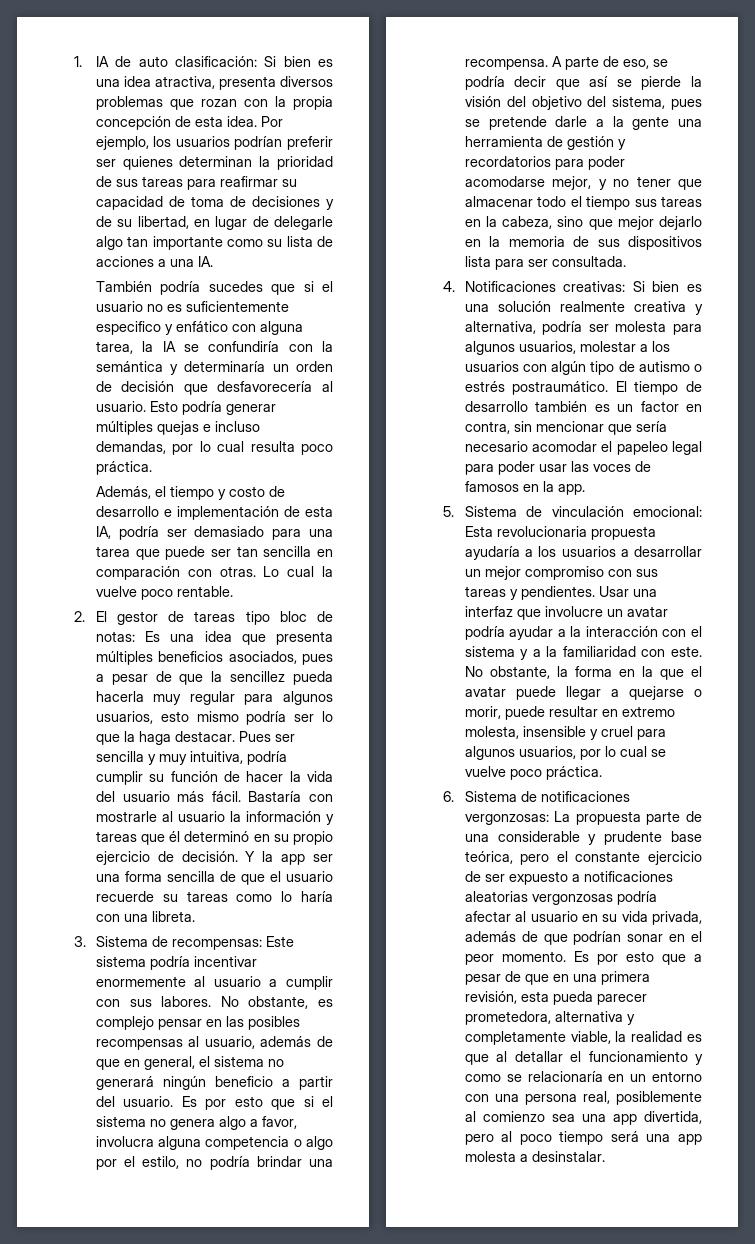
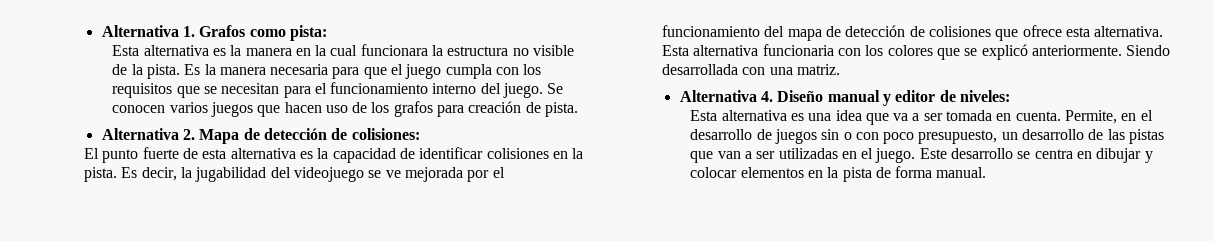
[74,56,334,67] [95,76,333,90] [95,96,333,110] [95,116,283,130] [95,136,333,150] [95,156,333,170] [95,176,297,190] [95,196,334,210] [95,216,333,230] [95,236,334,250] [95,256,213,267] [95,281,333,295] [95,301,289,312] [95,321,303,335] [95,341,334,354] [95,361,333,375] [95,381,333,395] [95,401,276,415] [95,421,260,435] [95,441,333,455] [95,461,152,475] [95,486,285,500] [95,506,333,520] [95,526,333,540] [95,546,333,560] [95,566,333,580] [95,586,233,600] [74,611,333,625] [95,631,333,645] [95,651,333,665] [95,671,333,685] [95,691,333,705] [95,711,333,725] [95,731,295,745] [95,751,287,765] [95,771,333,785] [95,791,333,802] [95,811,334,825] [95,831,333,845] [95,851,333,865] [95,871,333,885] [95,891,333,902] [95,911,195,922] [74,936,294,950] [95,956,257,970] [95,976,333,990] [95,996,333,1009] [95,1016,300,1030] [95,1036,333,1050] [95,1056,284,1070] [95,1076,333,1090] [95,1096,334,1110] [95,1116,297,1130] [95,1136,333,1150] [95,1156,333,1170] [464,56,668,70] [464,76,702,90] [464,96,702,110] [464,116,702,130] [464,136,626,150] [464,156,625,170] [464,176,702,190] [464,196,702,210] [464,216,702,230] [464,236,702,250] [464,256,626,270] [443,281,702,292] [464,301,703,315] [464,321,702,335] [464,341,670,355] [464,361,702,375] [464,381,702,395] [464,401,702,412] [464,421,667,435] [464,441,702,455] [464,461,651,475] [464,481,585,495] [443,506,702,517] [464,526,656,540] [464,546,702,560] [464,566,658,580] [464,586,657,600] [464,606,668,620] [464,626,702,640] [464,646,702,660] [464,666,702,680] [464,686,702,700] [464,706,675,720] [464,726,666,740] [464,746,666,760] [464,766,602,780] [443,791,630,802] [464,811,702,825] [464,831,702,845] [464,851,702,865] [464,871,673,885] [464,891,657,905] [464,911,702,925] [464,931,702,945] [464,951,702,965] [464,971,650,985] [464,991,647,1005] [464,1011,635,1025] [464,1031,702,1045] [464,1051,703,1065] [464,1071,702,1082] [464,1091,702,1105] [464,1111,702,1125] [464,1131,702,1145] [464,1151,605,1162] 1. IA de auto clasificación: Si bien es una idea atractiva, presenta diversos problemas que rozan con la propia concepción de esta idea. Por ejemplo, los usuarios podrían preferir ser quienes determinan la prioridad de sus tareas para reafirmar su capacidad de toma de decisiones y de su libertad, en lugar de delegarle algo tan importante como su lista de acciones a una IA. // También podría sucedes que si el usuario no es suficientemente especifico y enfático con alguna tarea, la IA se confundiría con la semántica y determinaría un orden de decisión que desfavorecería al usuario. Esto podría generar múltiples quejas e incluso demandas, por lo cual resulta poco práctica. // Además, el tiempo y costo de desarrollo e implementación de esta IA, podría ser demasiado para una tarea que puede ser tan sencilla en comparación con otras. Lo cual la vuelve poco rentable. // 2. El gestor de tareas tipo bloc de notas: Es una idea que presenta múltiples beneficios asociados, pues a pesar de que la sencillez pueda hacerla muy regular para algunos usuarios, esto mismo podría ser lo que la haga destacar. Pues ser sencilla y muy intuitiva, podría cumplir su función de hacer la vida del usuario más fácil. Bastaría con mostrarle al usuario la información y tareas que él determinó en su propio ejercicio de decisión. Y la app ser una forma sencilla de que el usuario recuerde su tareas como lo haría con una libreta. // 3. Sistema de recompensas: Este sistema podría incentivar enormemente al usuario a cumplir con sus labores. No obstante, es complejo pensar en las posibles recompensas al usuario, además de que en general, el sistema no generará ningún beneficio a partir del usuario. Es por esto que si el sistema no genera algo a favor, involucra alguna competencia o algo por el estilo, no podría brindar una recompensa. A parte de eso, se podría decir que así se pierde la visión del objetivo del sistema, pues se pretende darle a la gente una herramienta de gestión y recordatorios para poder acomodarse mejor, y no tener que almacenar todo el tiempo sus tareas en la cabeza, sino que mejor dejarlo en la memoria de sus dispositivos lista para ser consultada. // 4. Notificaciones creativas: Si bien es una solución realmente creativa y alternativa, podría ser molesta para algunos usuarios, molestar a los usuarios con algún tipo de autismo o estrés postraumático. El tiempo de desarrollo también es un factor en contra, sin mencionar que sería necesario acomodar el papeleo legal para poder usar las voces de famosos en la app. // 5. Sistema de vinculación emocional: Esta revolucionaria propuesta ayudaría a los usuarios a desarrollar un mejor compromiso con sus tareas y pendientes. Usar una interfaz que involucre un avatar podría ayudar a la interacción con el sistema y a la familiaridad con este. No obstante, la forma en la que el avatar puede llegar a quejarse o morir, puede resultar en extremo molesta, insensible y cruel para algunos usuarios, por lo cual se vuelve poco práctica. // 6. Sistema de notificaciones vergonzosas: La propuesta parte de una considerable y prudente base teórica, pero el constante ejercicio de ser expuesto a notificaciones aleatorias vergonzosas podría afectar al usuario en su vida privada, además de que podrían sonar en el peor momento. Es por esto que a pesar de que en una primera revisión, esta pueda parecer prometedora, alternativa y completamente viable, la realidad es que al detallar el funcionamiento y como se relacionaría en un entorno con una persona real, posiblemente al comienzo sea una app divertida, pero al poco tiempo será una app molesta a desinstalar. -> [101,25,327,41] [112,44,575,56] [112,64,542,79] [112,82,564,98] [112,101,579,117] [101,128,420,144] [84,147,584,163] [84,167,505,182] [662,25,1164,41] [662,44,1171,60] [662,64,841,75] [679,90,1010,106] [690,110,1153,125] [690,129,1165,144] [690,148,1153,163] [690,166,987,182] Alternativa 1. Grafos como pista: // Esta alternativa es la manera en la cual funcionara la estructura no visible de la pista. Es la manera necesaria para que el juego cumpla con los requisitos que se necesitan para el funcionamiento interno del juego. Se conocen varios juegos que hacen uso de los grafos para creación de pista. // Alternativa 2. Mapa de detección de colisiones: // El punto fuerte de esta alternativa es la capacidad de identificar colisiones en la pista. Es decir, la jugabilidad del videojuego se ve mejorada por el funcionamiento del mapa de detección de colisiones que ofrece esta alternativa. Esta alternativa funcionaria con los colores que se explicó anteriormente. Siendo desarrollada con una matriz. // Alternativa 4. Diseño manual y editor de niveles: // Esta alternativa es una idea que va a ser tomada en cuenta. Permite, en el desarrollo de juegos sin o con poco presupuesto, un desarrollo de las pistas que van a ser utilizadas en el juego. Este desarrollo se centra en dibujar y colocar elementos en la pista de forma manual.

